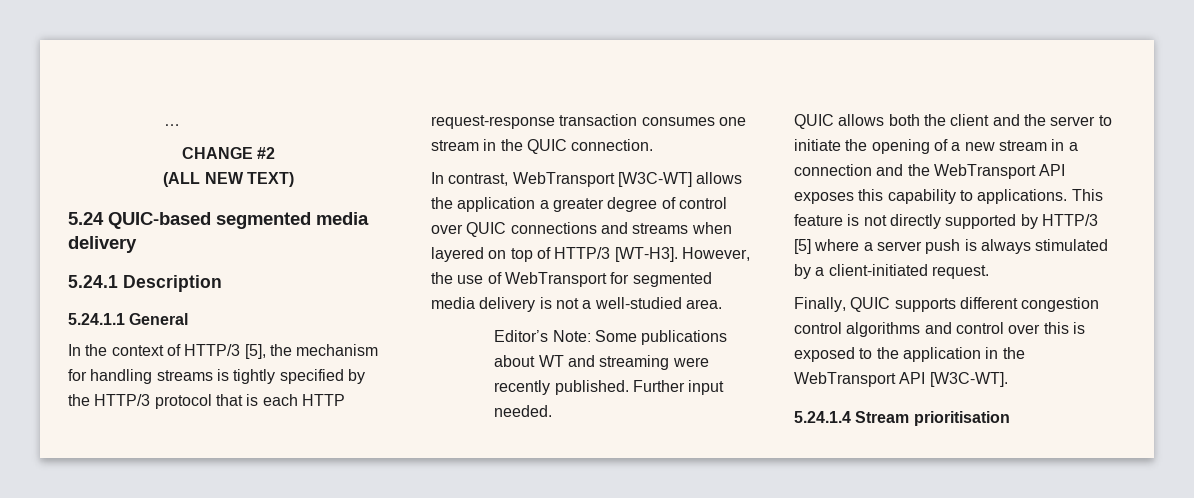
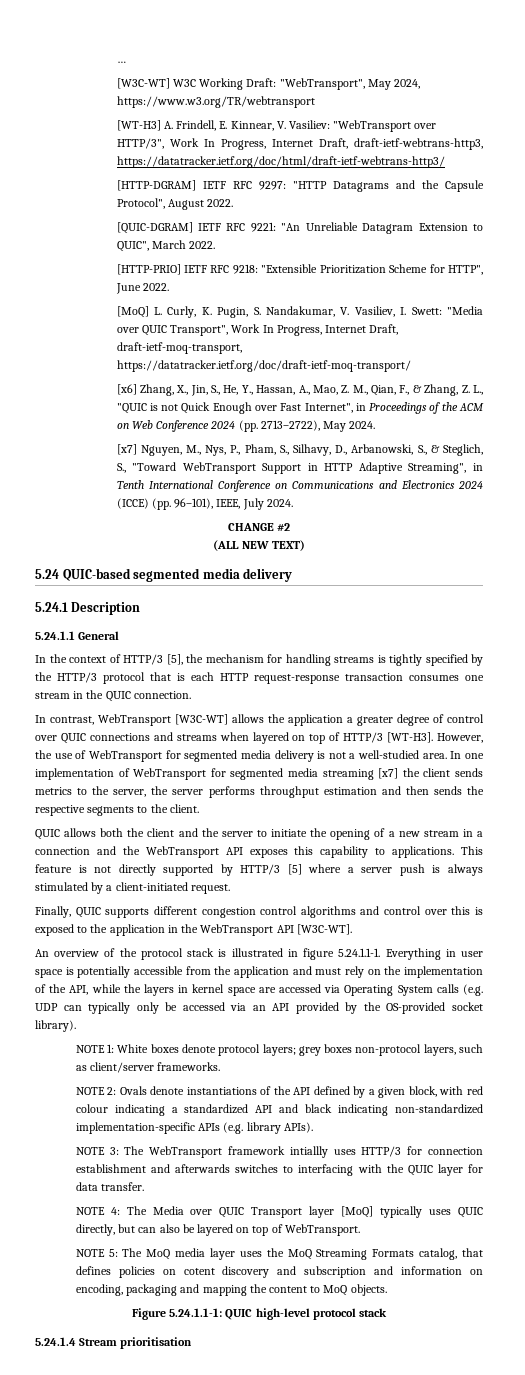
(181, 125) none -> [116,78,420,90] [116,96,315,108] [116,120,437,132] [116,138,483,150] [116,156,445,168] [116,180,484,192] [116,198,234,210] [116,222,483,234] [116,240,216,252] [116,264,483,275] [115,283,169,294] [116,306,483,318] [116,324,399,336] [116,342,242,354] [116,360,411,372] [116,384,484,396] [116,402,484,414] [116,420,376,432] [116,444,483,456] [116,462,483,474] [116,480,483,492] [116,498,293,510] // [W3C-WT] W3C Working Draft: "WebTransport", May 2024, https://www.w3.org/TR/webtransport // [WT-H3] A. Frindell, E. Kinnear, V. Vasiliev: "WebTransport over HTTP/3", Work In Progress, Internet Draft, draft-ietf-webtrans-http3, https://datatracker.ietf.org/doc/html/draft-ietf-webtrans-http3/ // [HTTP-DGRAM] IETF RFC 9297: "HTTP Datagrams and the Capsule Protocol", August 2022. // [QUIC-DGRAM] IETF RFC 9221: "An Unreliable Datagram Extension to QUIC", March 2022. // [HTTP-PRIO] IETF RFC 9218: "Extensible Prioritization Scheme for HTTP", June 2022. // [MoQ] L. Curly, K. Pugin, S. Nandakumar, V. Vasiliev, I. Swett: "Media over QUIC Transport", Work In Progress, Internet Draft, draft-ietf-moq-transport, https://datatracker.ietf.org/doc/draft-ietf-moq-transport/ // [x6] Zhang, X., Jin, S., He, Y., Hassan, A., Mao, Z. M., Qian, F., & Zhang, Z. L., "QUIC is not Quick Enough over Fast Internet", in Proceedings of the ACM on Web Conference 2024 (pp. 2713–2722), May 2024. // [x7] Nguyen, M., Nys, P., Pham, S., Silhavy, D., Arbanowski, S., & Steglich, S., "Toward WebTransport Support in HTTP Adaptive Streaming", in Tenth International Conference on Communications and Electronics 2024 (ICCE) (pp. 96–101), IEEE, July 2024.
[494,330,728,345] [494,355,709,370] [494,380,725,395] [494,405,553,417] // Editor’s Note: Some publications about WT and streaming were recently published. Further input needed. -> [450,751,485,759] [35,768,484,780] [35,786,484,798] [35,804,199,816] In one implementation of WebTransport for segmented media streaming [x7] the client sends metrics to the server, the server performs throughput estimation and then sends the respective segments to the client.
(1008, 379) none -> [35,948,483,960] [35,966,484,978] [35,984,483,996] [35,1002,484,1014] [35,1020,76,1032] [75,1044,483,1056] [75,1062,221,1073] [75,1086,484,1098] [75,1104,483,1116] [75,1122,313,1134] [75,1146,483,1158] [75,1164,484,1176] [75,1182,145,1191] [75,1206,483,1218] [75,1224,360,1236] [75,1248,484,1260] [75,1266,484,1278] [75,1284,387,1296] [131,1308,388,1320] // An overview of the protocol stack is illustrated in figure 5.24.1.1-1. Everything in user space is potentially accessible from the application and must rely on the implementation of the API, while the layers in kernel space are accessed via Operating System calls (e.g. UDP can typically only be accessed via an API provided by the OS-provided socket library). // NOTE 1: White boxes denote protocol layers; grey boxes non-protocol layers, such as client/server frameworks. // NOTE 2: Ovals denote instantiations of the API defined by a given block, with red colour indicating a standardized API and black indicating non-standardized implementation-specific APIs (e.g. library APIs). // NOTE 3: The WebTransport framework intiallly uses HTTP/3 for connection establishment and afterwards switches to interfacing with the QUIC layer for data transfer. // NOTE 4: The Media over QUIC Transport layer [MoQ] typically uses QUIC directly, but can also be layered on top of WebTransport. // NOTE 5: The MoQ media layer uses the MoQ Streaming Formats catalog, that defines policies on cotent discovery and subscription and information on encoding, packaging and mapping the content to MoQ objects. // Figure 5.24.1.1-1: QUIC high-level protocol stack

